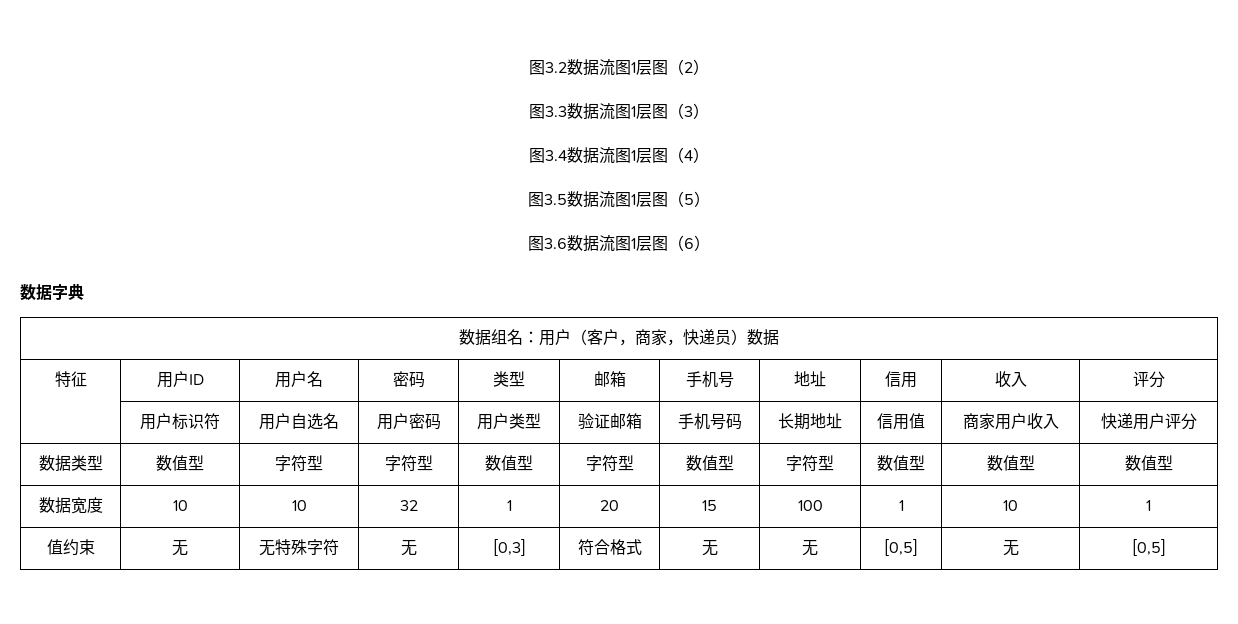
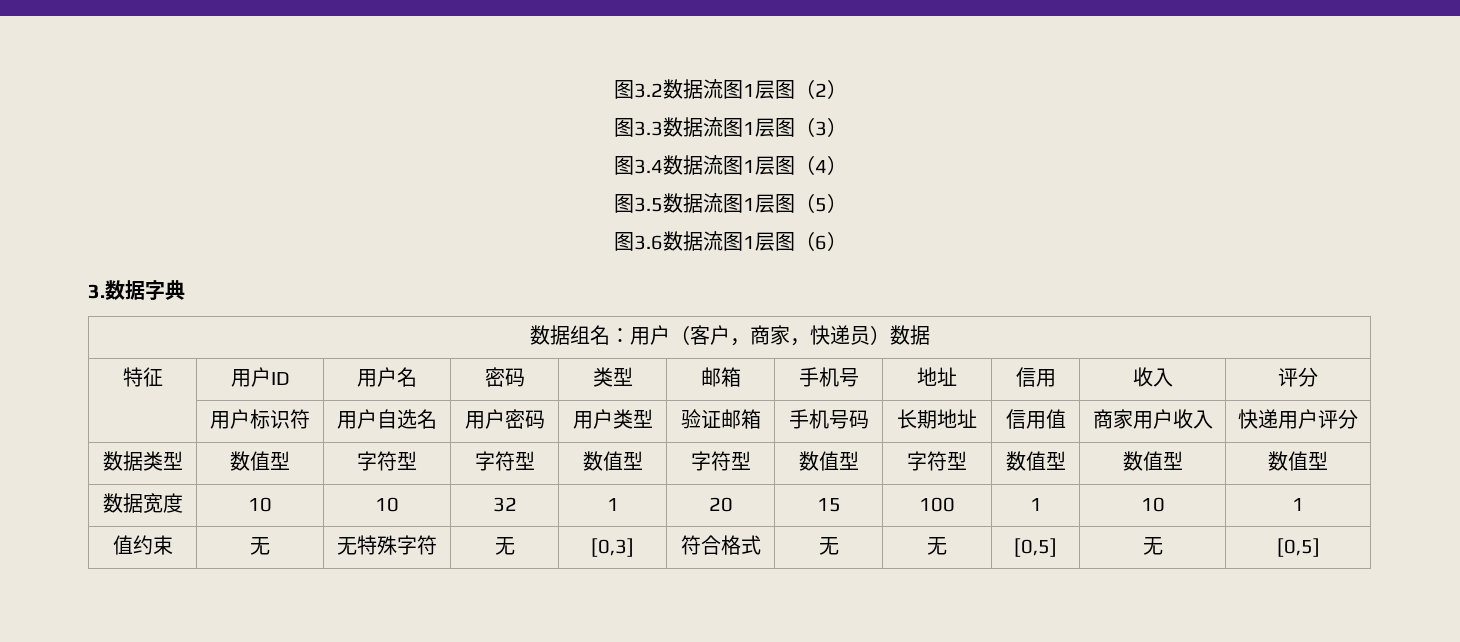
(710, 243) none -> [88,284,105,299] 3.

